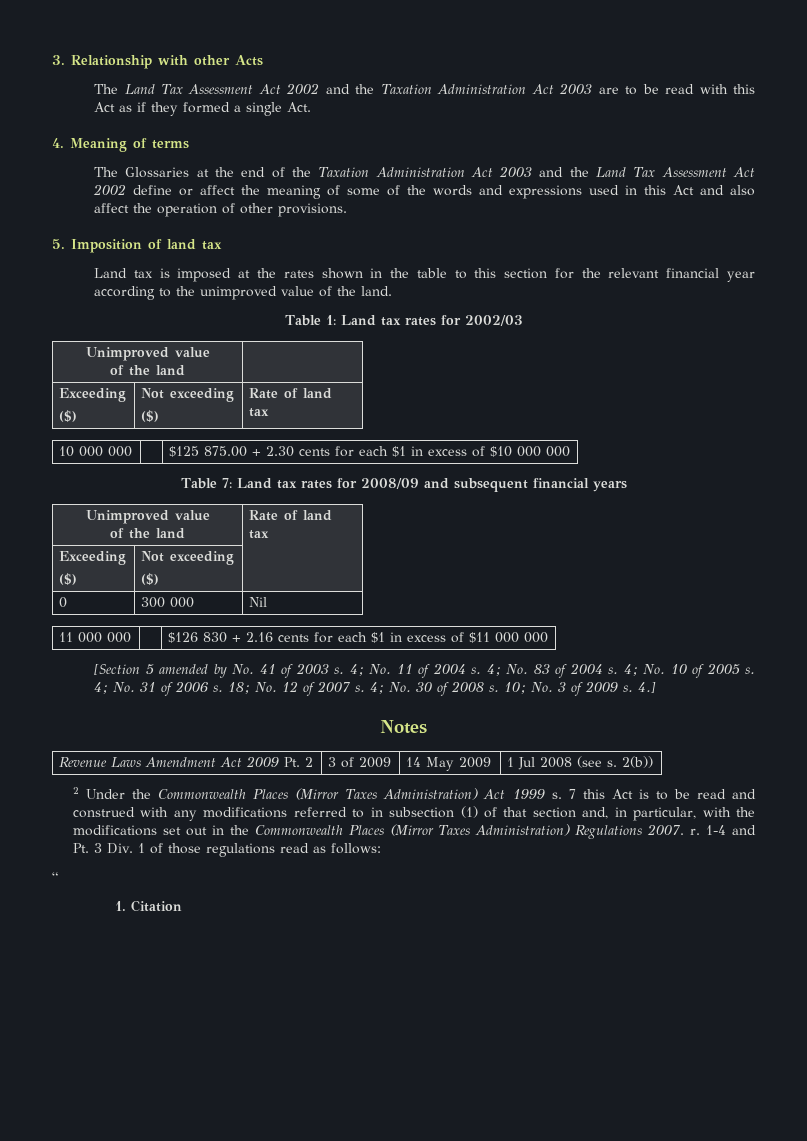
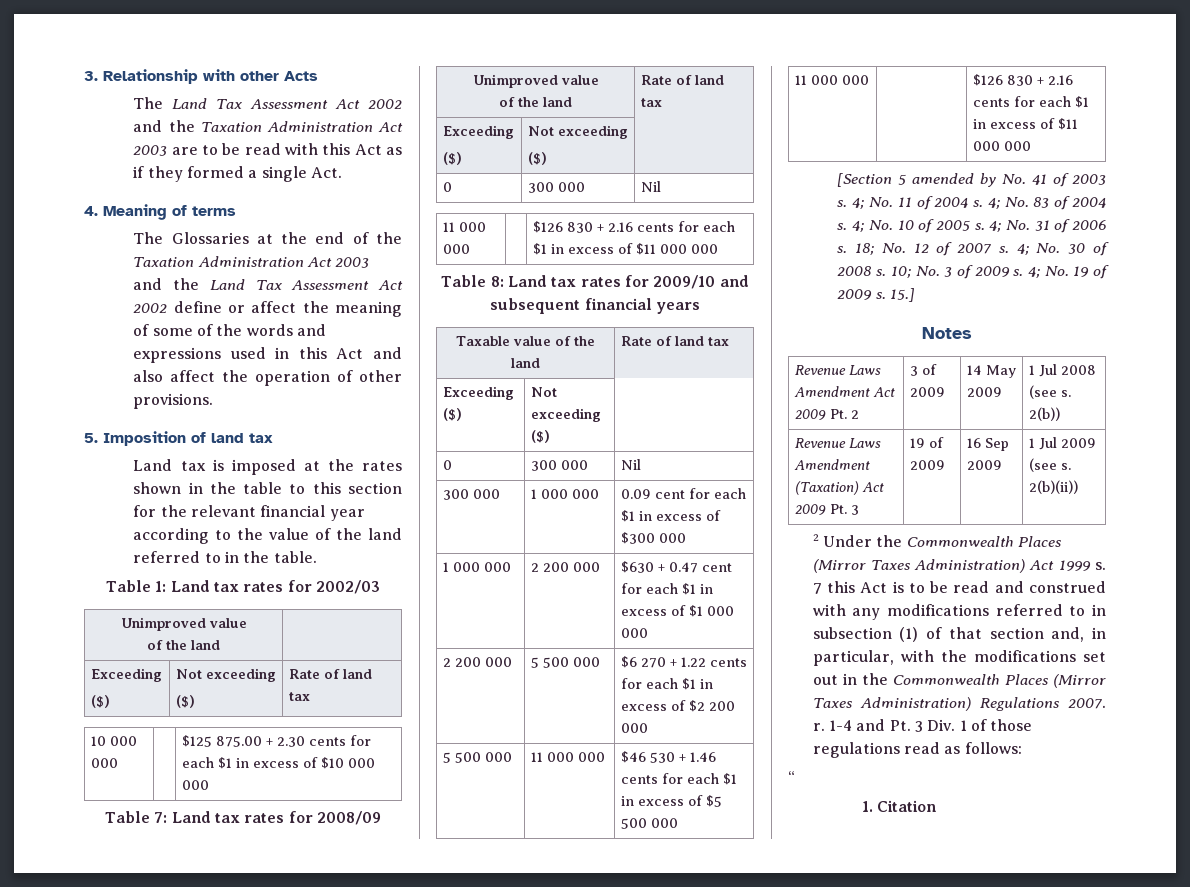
[200,286,393,300] unimproved value of the land. -> [269,528,402,540] [133,551,317,563] value of the land referred to in the table.
[423,478,627,492] and subsequent financial years -> (381, 818) none
(549, 637) none -> [441,275,749,289] [490,298,700,314] [456,336,595,346] [511,358,540,368] [620,336,729,346] [442,386,514,400] [442,408,462,421] [530,387,557,397] [530,408,601,422] [530,430,550,443] [442,460,452,470] [530,460,588,471] [620,459,641,470] [442,489,500,500] [530,489,599,499] [620,488,746,499] [620,510,721,522] [620,532,686,544] [442,562,511,572] [530,562,600,572] [620,561,732,573] [620,583,713,595] [620,605,734,617] [620,628,648,638] [442,657,512,667] [530,657,600,668] [620,656,747,668] [620,678,713,690] [620,700,735,712] [620,723,648,733] [442,752,512,763] [530,752,605,762] [620,751,716,763] [620,773,737,785] [620,795,722,807] [620,818,678,829] [794,75,869,85] [972,74,1073,86] [972,96,1089,108] [972,118,1078,130] [972,141,1031,151] // Table 8: Land tax rates for 2009/10 and subsequent financial years // Taxable value of the land | Rate of land tax // Exceeding ($) | Not exceeding ($) | // 0 | 300 000 | Nil // 300 000 | 1 000 000 | 0.09 cent for each $1 in excess of $300 000 // 1 000 000 | 2 200 000 | $630 + 0.47 cent for each $1 in excess of $1 000 000 // 2 200 000 | 5 500 000 | $6 270 + 1.22 cents for each $1 in excess of $2 200 000 // 5 500 000 | 11 000 000 | $46 530 + 1.46 cents for each $1 in excess of $5 500 000 // 11 000 000 | | $126 830 + 2.16 cents for each $1 in excess of $11 000 000
[638,682,657,693] 4.] -> [1027,265,1109,279] [837,288,916,302] 4; No. 19 of 2009 s. 15.]
(654, 762) none -> [794,438,881,448] [793,459,870,470] [794,481,884,495] [794,504,859,515] [909,437,944,448] [909,460,945,470] [966,438,1009,451] [966,460,1002,470] [1028,437,1096,450] [1028,458,1071,472] [1028,480,1078,494] // Revenue Laws Amendment (Taxation) Act 2009 Pt. 3 | 19 of 2009 | 16 Sep 2009 | 1 Jul 2009 (see s. 2(b)(ii))

